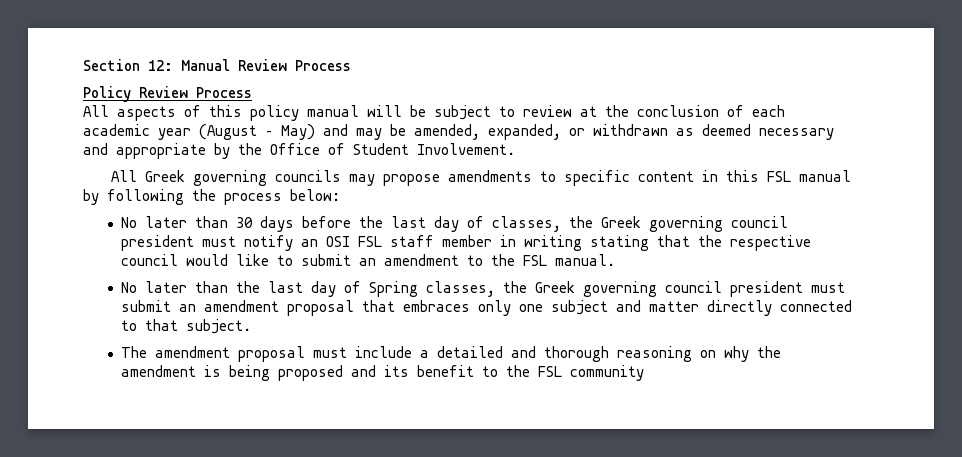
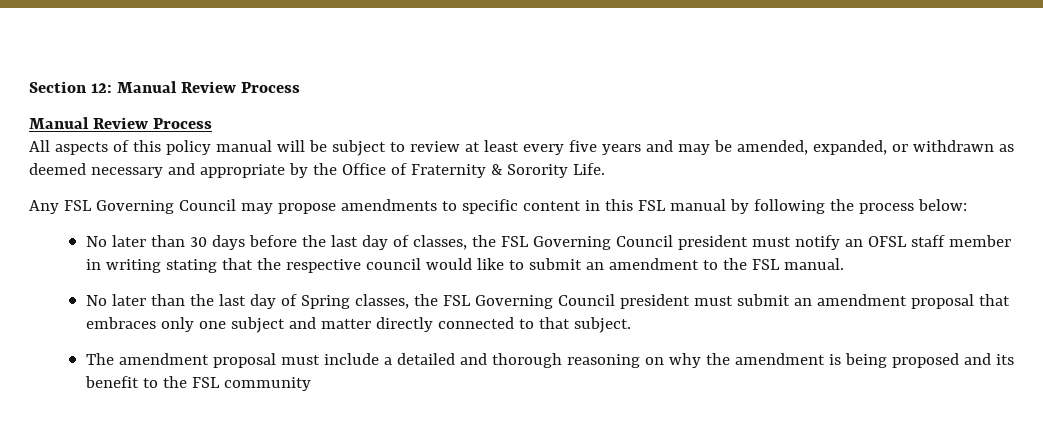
[83,86,131,102] Policy -> [29,117,89,129] Manual
[605,105,785,117] [83,124,315,140] the conclusion of each academic year (August – May) -> [483,140,641,155] least every five years
[353,143,515,155] [111,170,342,186] Student Involvement. // All Greek governing councils -> [410,163,605,178] [29,199,236,214] Fraternity & Sorority Life. // Any FSL Governing Council
[601,216,789,232] Greek governing council -> [500,235,673,250] FSL Governing Council
[326,236,383,247] OSI FSL -> [867,236,907,247] OFSL
[535,281,723,297] Greek governing council -> [442,294,615,309] FSL Governing Council

